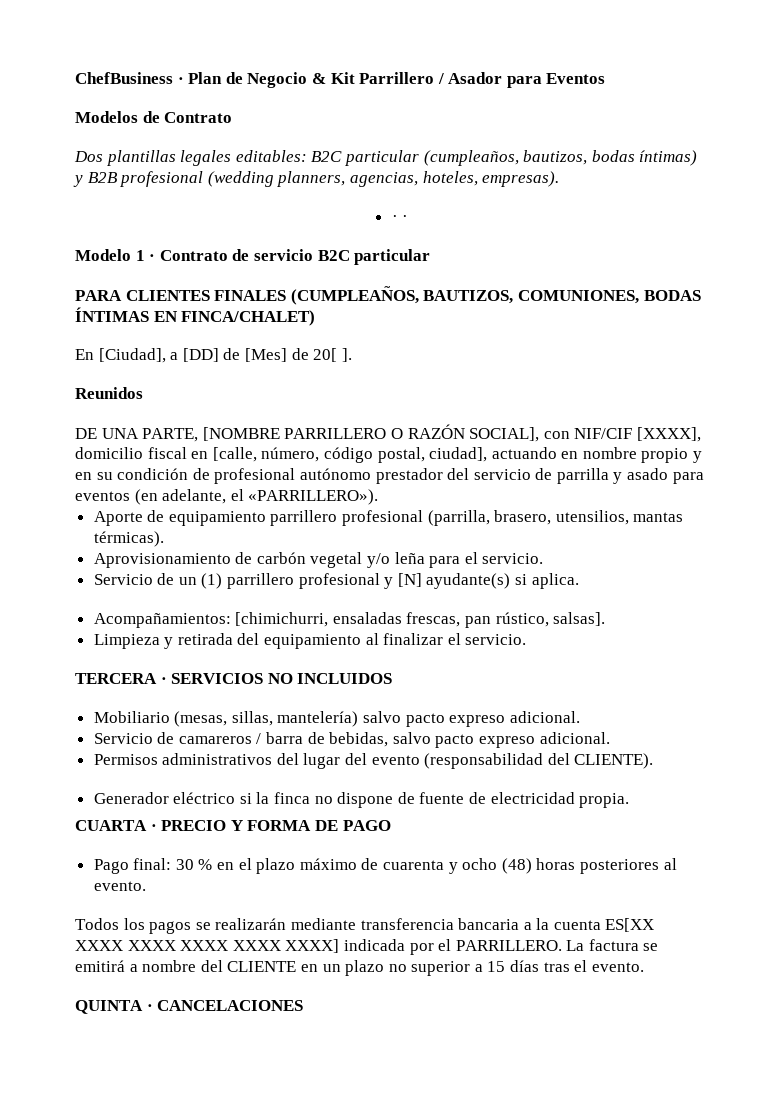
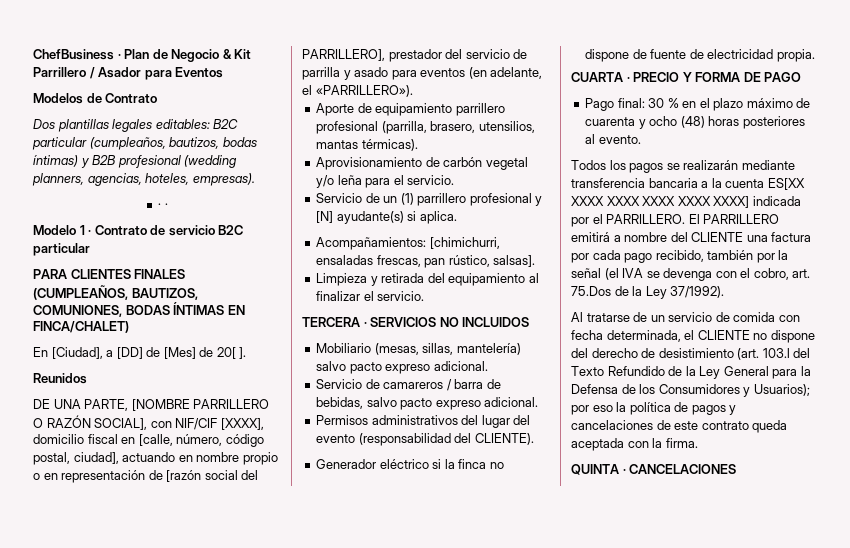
[693,451,703,463] [75,468,371,484] y en su condición de profesional autónomo -> [33,470,259,483] [302,49,385,61] o en representación de [razón social del PARRILLERO],
[566,939,659,951] La factura se -> [688,214,780,224] El PARRILLERO
[300,960,644,976] en un plazo no superior a 15 días tras el evento. -> [746,232,812,242] [571,250,789,263] [571,268,811,281] [571,286,725,299] [571,312,800,322] [571,330,815,343] [571,348,811,360] [571,366,811,379] [571,384,810,397] [571,402,737,415] [571,420,788,433] [571,438,698,451] una factura por cada pago recibido, también por la señal (el IVA se devenga con el cobro, art. 75.Dos de la Ley 37/1992). // Al tratarse de un servicio de comida con fecha determinada, el CLIENTE no dispone del derecho de desistimiento (art. 103.l del Texto Refundido de la Ley General para la Defensa de los Consumidores y Usuarios); por eso la política de pagos y cancelaciones de este contrato queda aceptada con la firma.

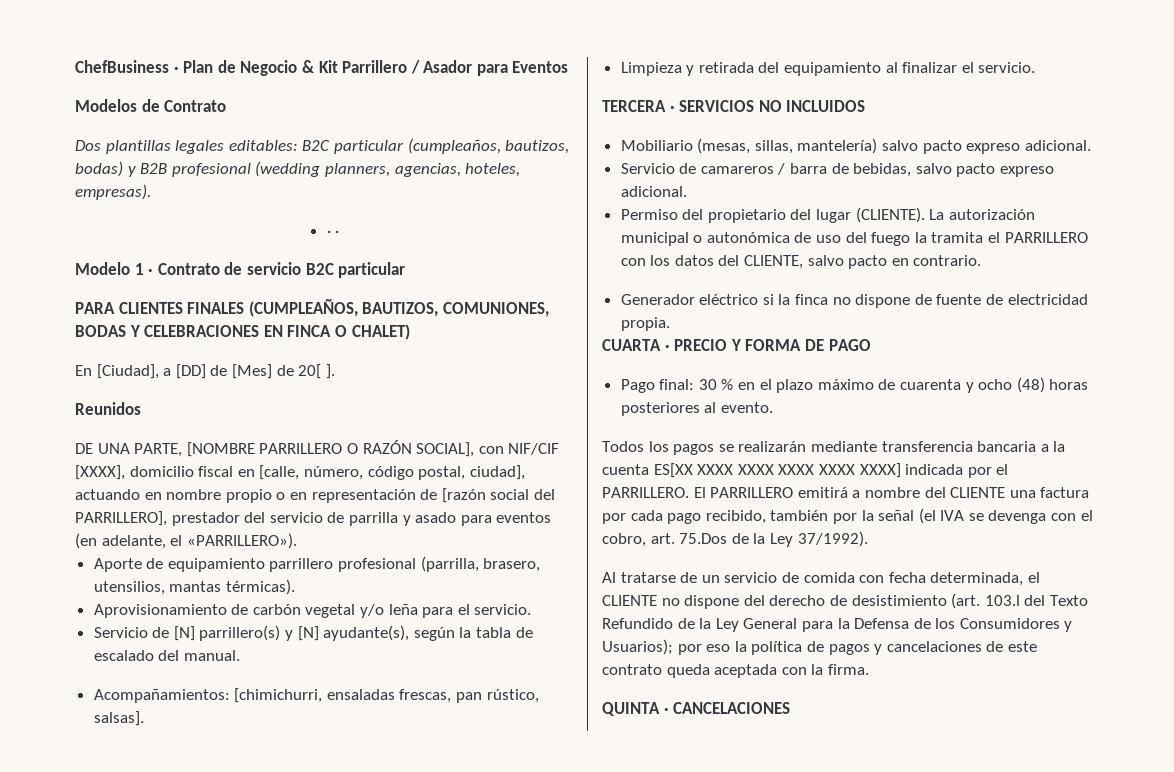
[222,137,257,147] [33,155,78,167] bodas íntimas) -> [75,161,123,177] bodas)
[173,302,245,315] [33,321,129,333] ÍNTIMAS EN FINCA/CHALET) -> [129,324,410,340] Y CELEBRACIONES EN FINCA O CHALET)
[383,193,543,206] [316,211,457,224] un (1) parrillero profesional y [N] ayudante(s) si aplica. -> [173,625,533,641] [93,650,240,661] [N] parrillero(s) y [N] ayudante(s), según la tabla de escalado del manual.
[316,415,531,428] [316,433,534,446] Permisos administrativos del lugar del evento (responsabilidad del CLIENTE). -> [620,207,1035,223] [620,232,1088,246] [620,255,982,269] Permiso del propietario del lugar (CLIENTE). La autorización municipal o autonómica de uso del fuego la tramita el PARRILLERO con los datos del CLIENTE, salvo pacto en contrario.

